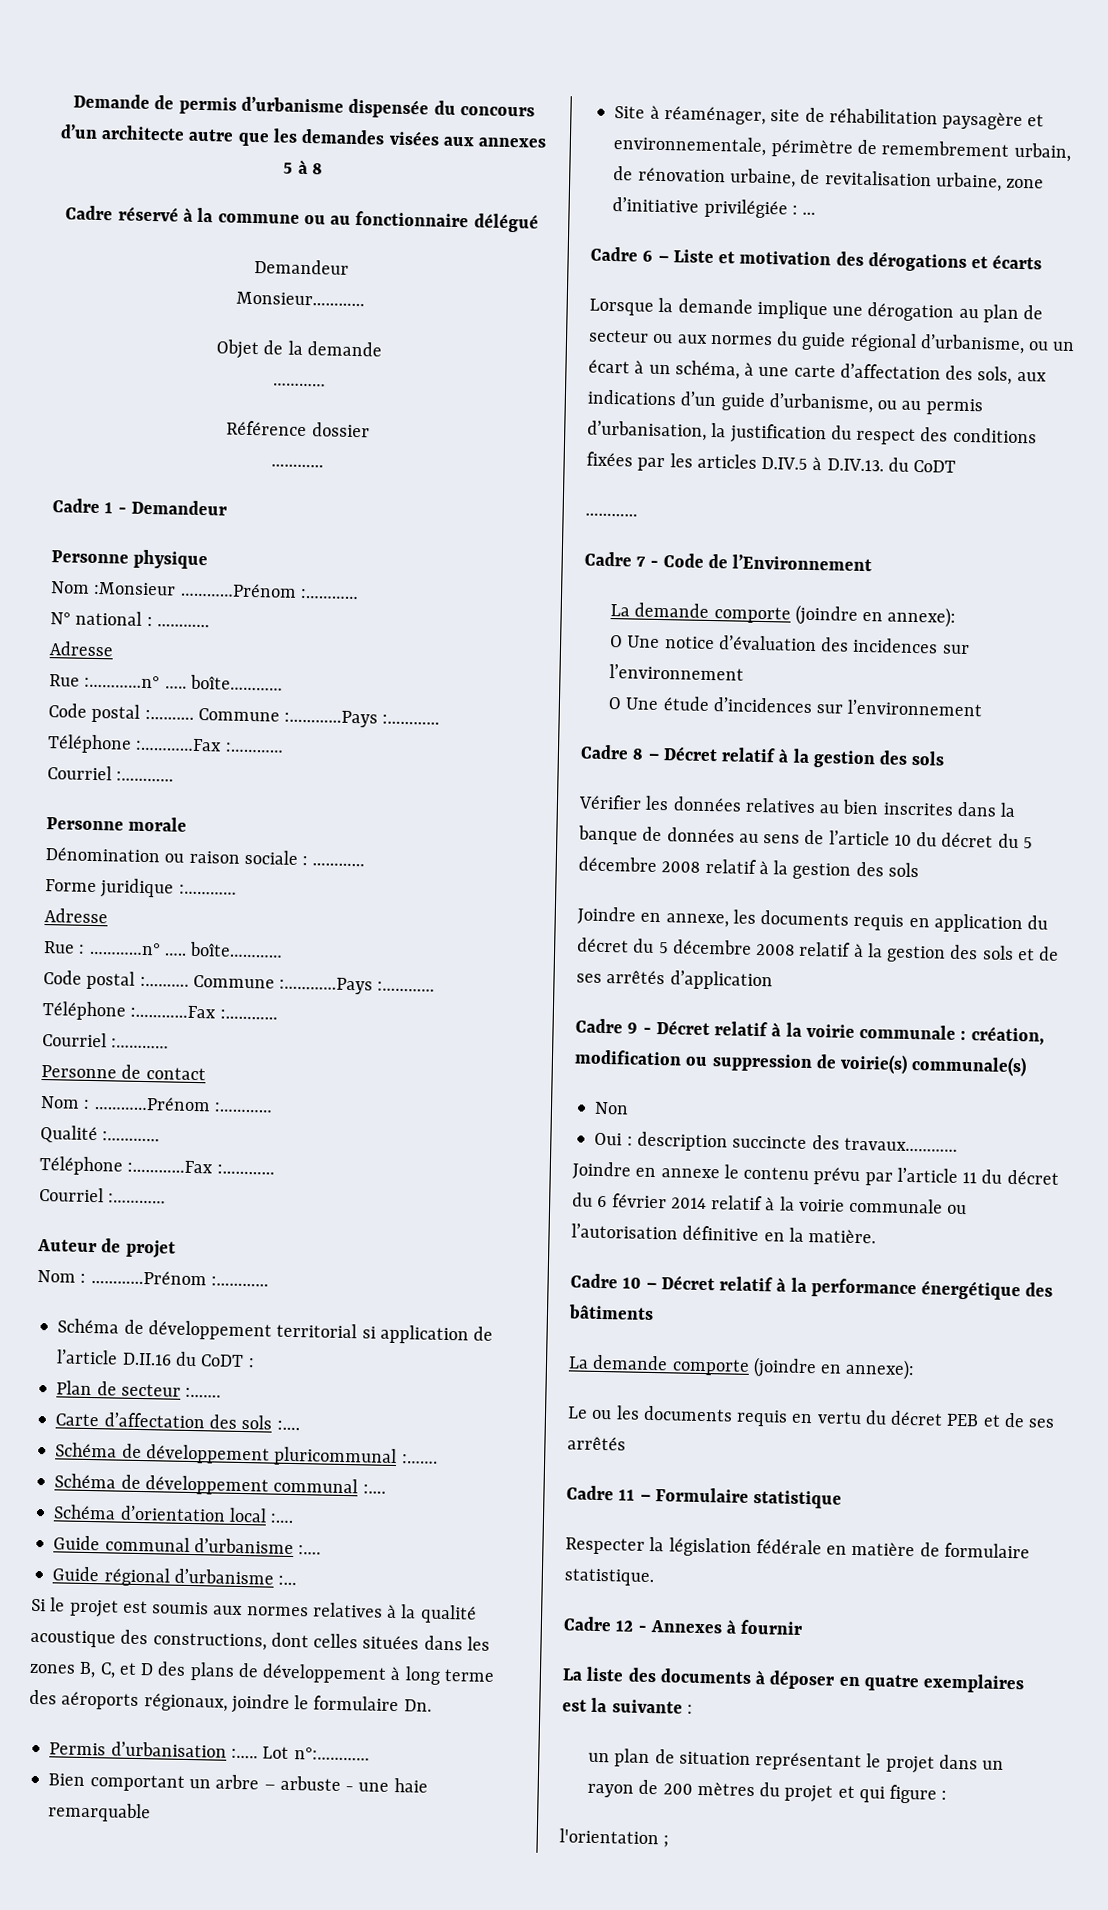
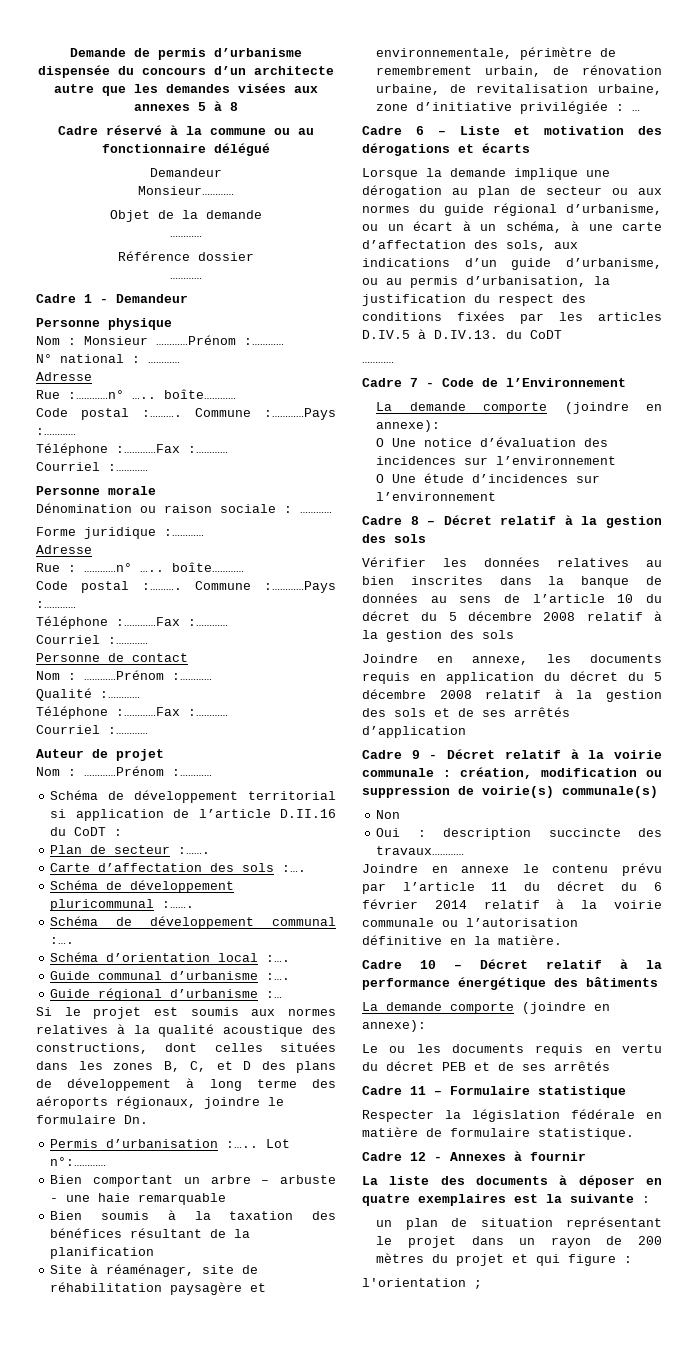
[93,581,177,596] :Monsieur -> [68,336,148,345] : Monsieur
(152, 1812) none -> [50,1210,336,1220] [50,1228,251,1238] [50,1247,155,1259] // Bien soumis à la taxation des bénéfices résultant de la planification

